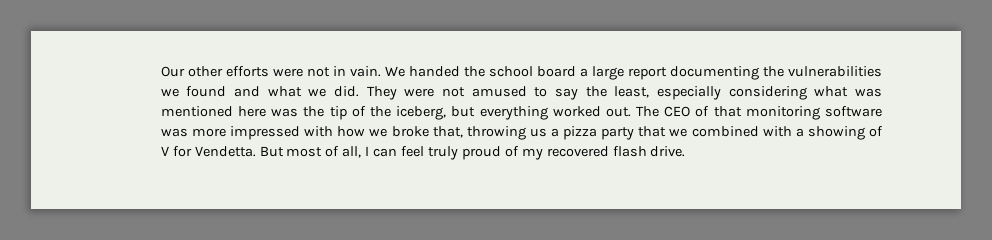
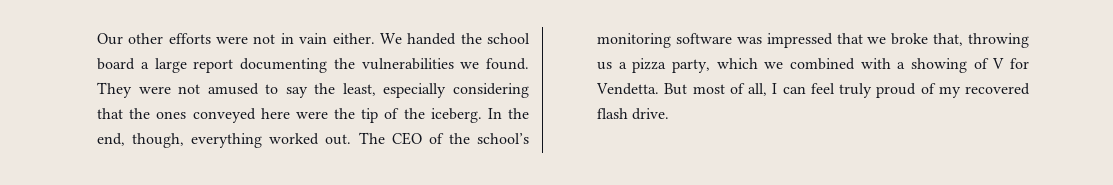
[349,66,381,77] vain. -> [299,33,375,44] vain either.
[186,86,360,97] found and what we did. -> [486,58,529,70] found.
[814,86,883,97] [160,106,476,120] what was mentioned here was the tip of the iceberg, but -> [97,108,529,123] [97,133,185,148] that the ones conveyed here were the tip of the iceberg. In the end, though,
[713,106,742,117] that -> [448,133,529,144] the school’s
[191,126,366,140] more impressed with how -> [766,33,863,48] impressed that
[601,126,667,140] party that -> [672,58,758,73] party, which

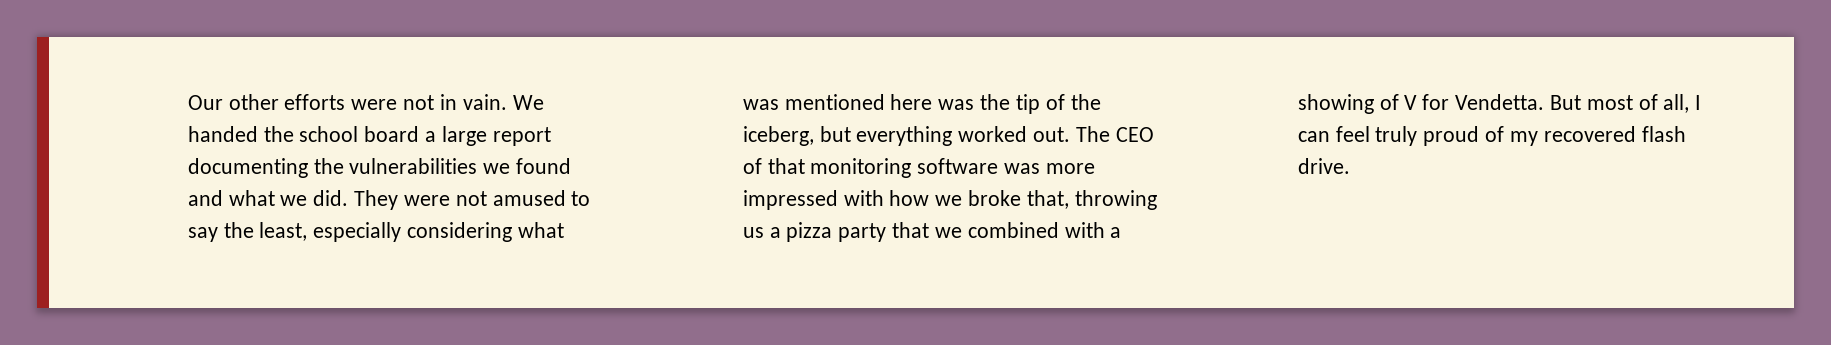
[299,33,375,44] vain either. -> [462,94,507,110] vain.
[486,58,529,70] found. -> [516,158,572,174] [187,190,349,206] found and what we did.
[97,108,529,123] [97,133,185,148] that the ones conveyed here were the tip of the iceberg. In the end, though, -> [517,222,564,238] [742,94,1101,114] [742,126,851,146] what was mentioned here was the tip of the iceberg, but
[448,133,529,144] the school’s -> [767,158,805,174] that
[766,33,863,48] impressed that -> [1045,163,1095,174] [742,190,930,210] more impressed with how
[672,58,758,73] party, which -> [838,222,930,242] party that

